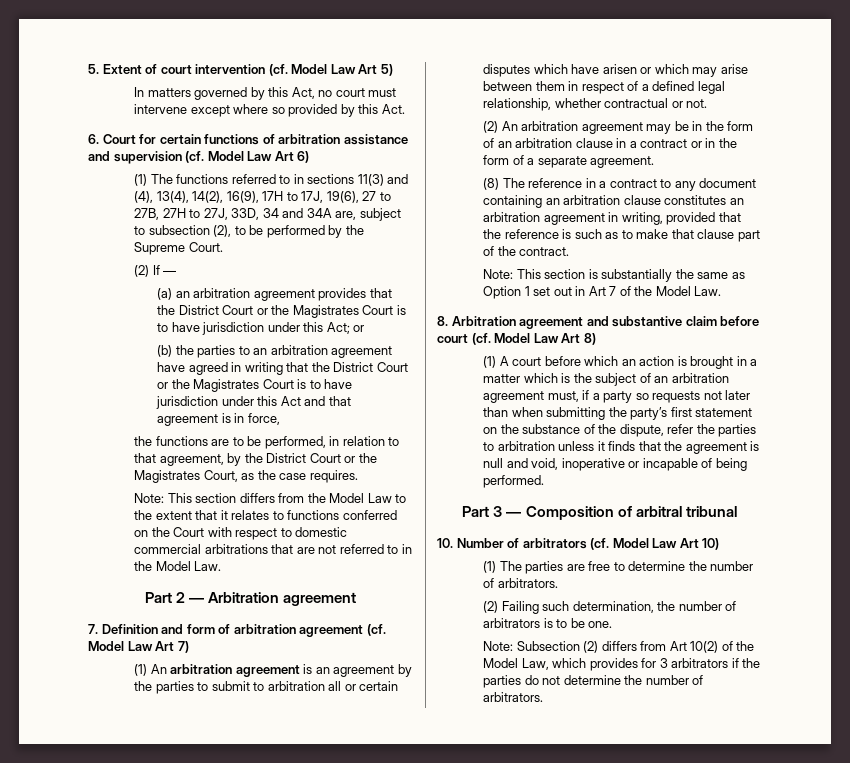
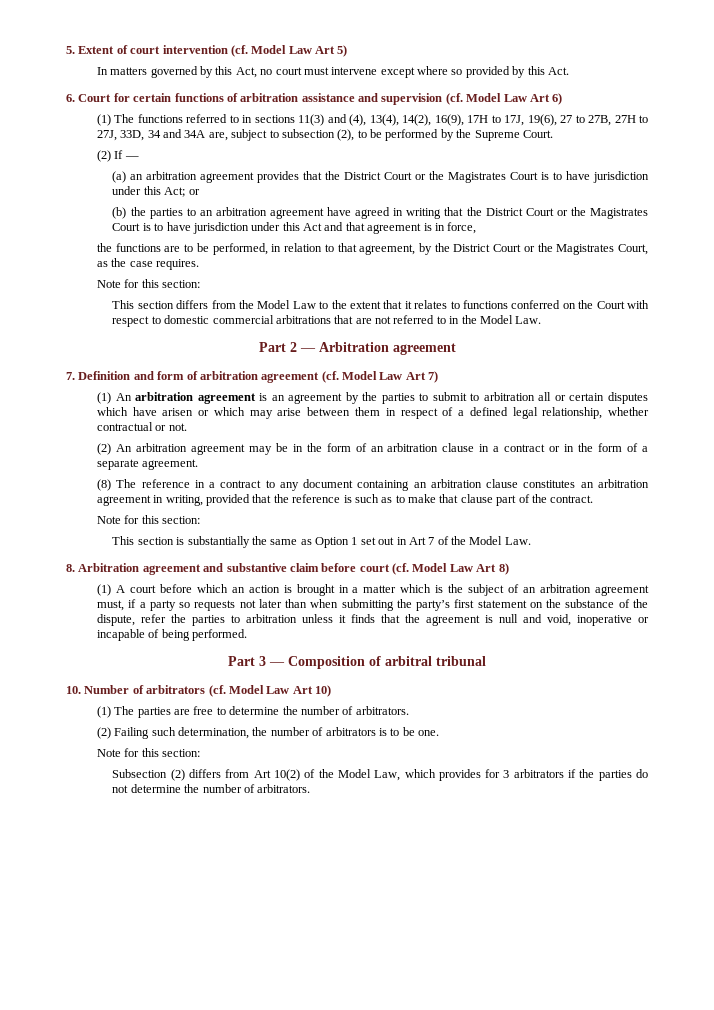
[134,493,165,503] Note: -> [96,279,201,288] Note for this section: //
[483,269,514,279] Note: -> [96,515,201,524] Note for this section: //
[483,641,514,651] Note: -> [96,748,201,757] Note for this section: //

